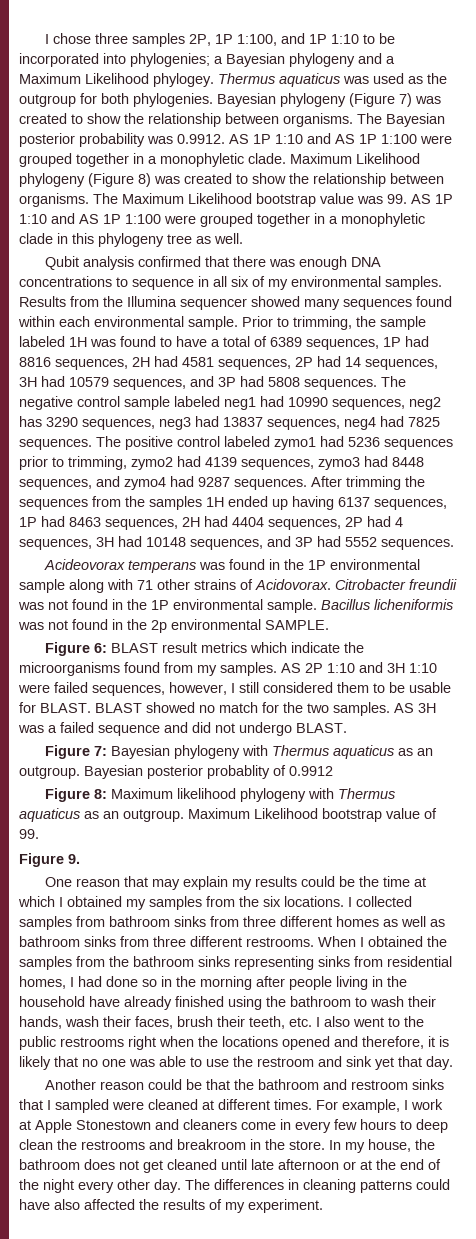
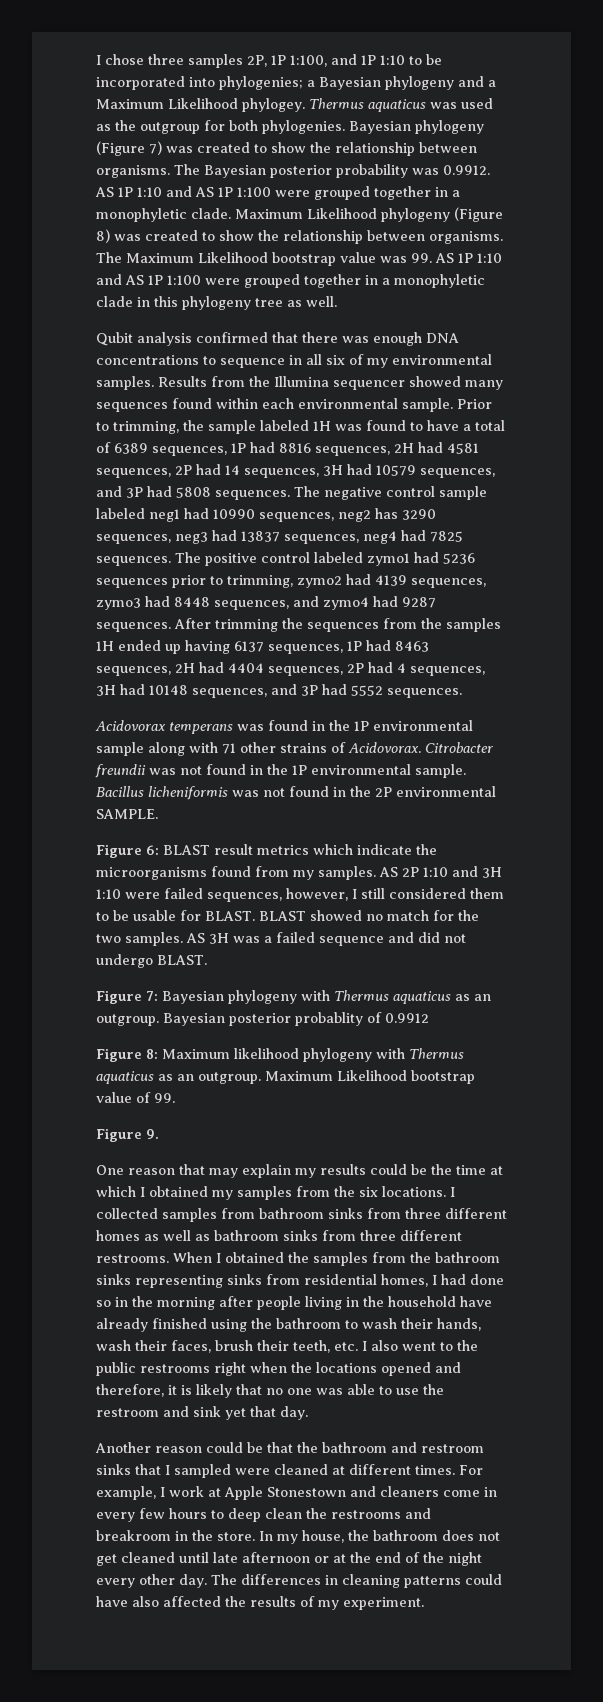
[43,559,125,570] Acideovorax -> [95,720,166,731] Acidovorax
[151,620,167,633] 2p -> [375,787,392,797] 2P

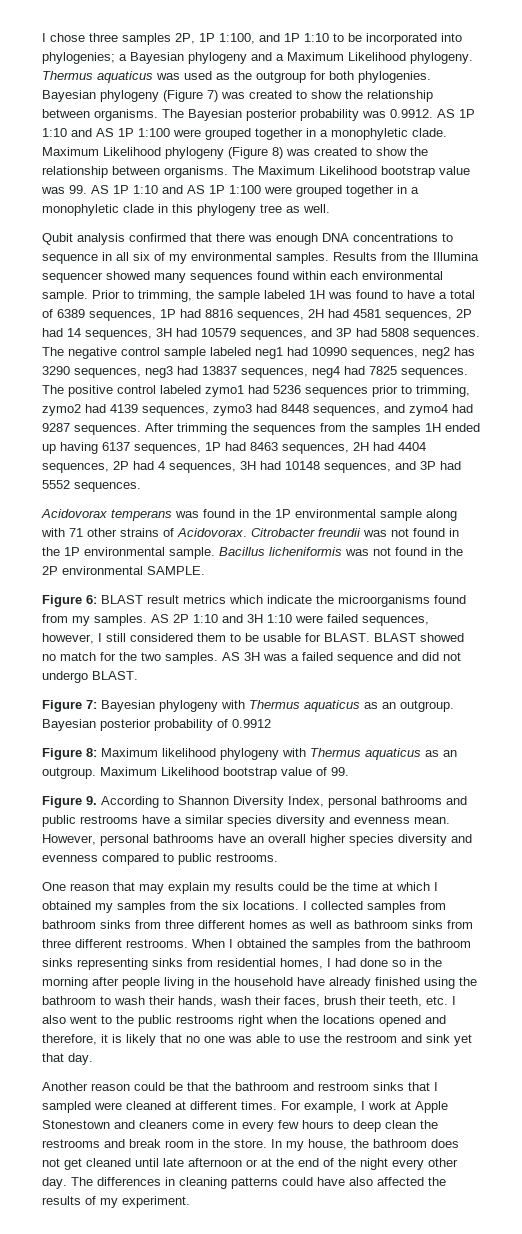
[242,98,305,112] phylogey. -> [410,52,473,64] phylogeny.
[295,1012,363,1026] probablity -> [154,719,213,731] probability
(159, 1134) none -> [101,796,467,808] [42,815,450,827] [42,834,472,846] [42,853,278,865] According to Shannon Diversity Index, personal bathrooms and public restrooms have a similar species diversity and evenness mean. However, personal bathrooms have an overall higher species diversity and evenness compared to public restrooms.
[96,1530,171,1541] breakroom -> [129,1139,194,1148] break room

